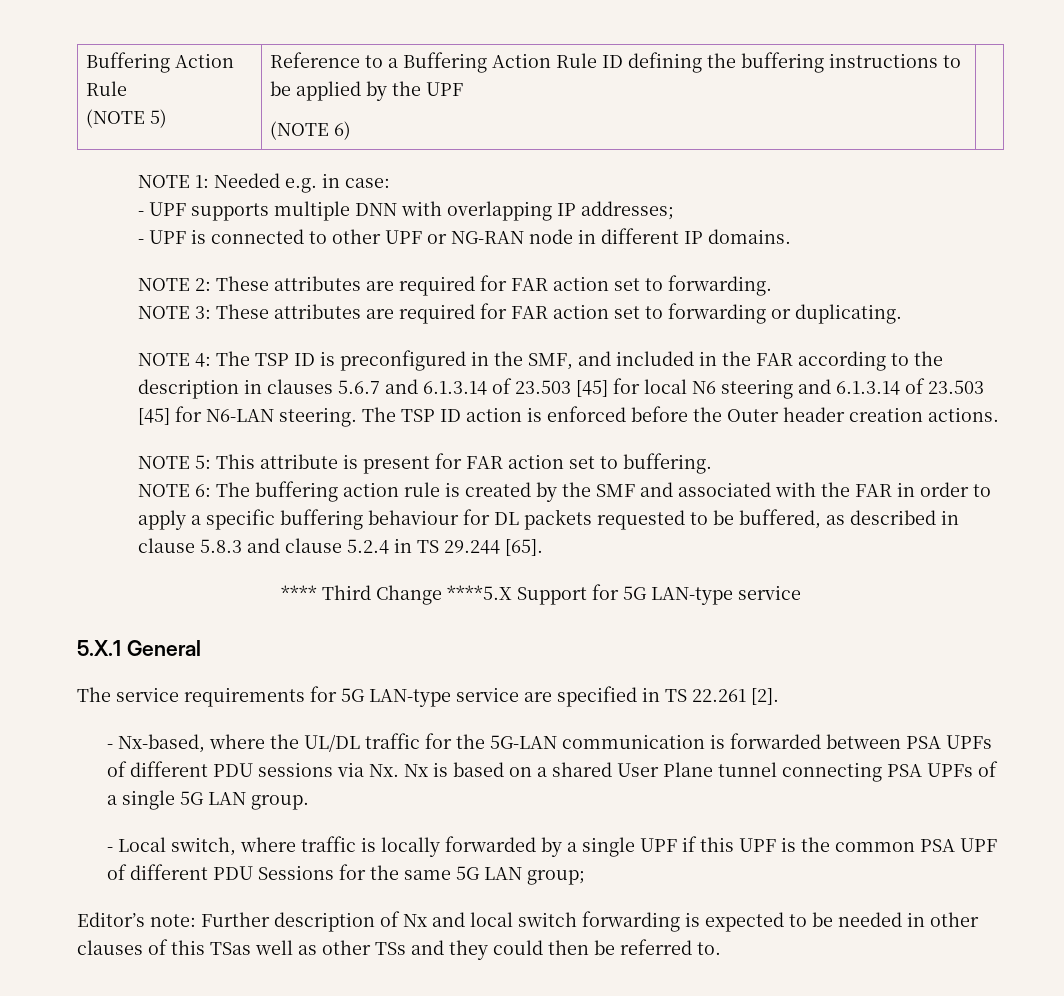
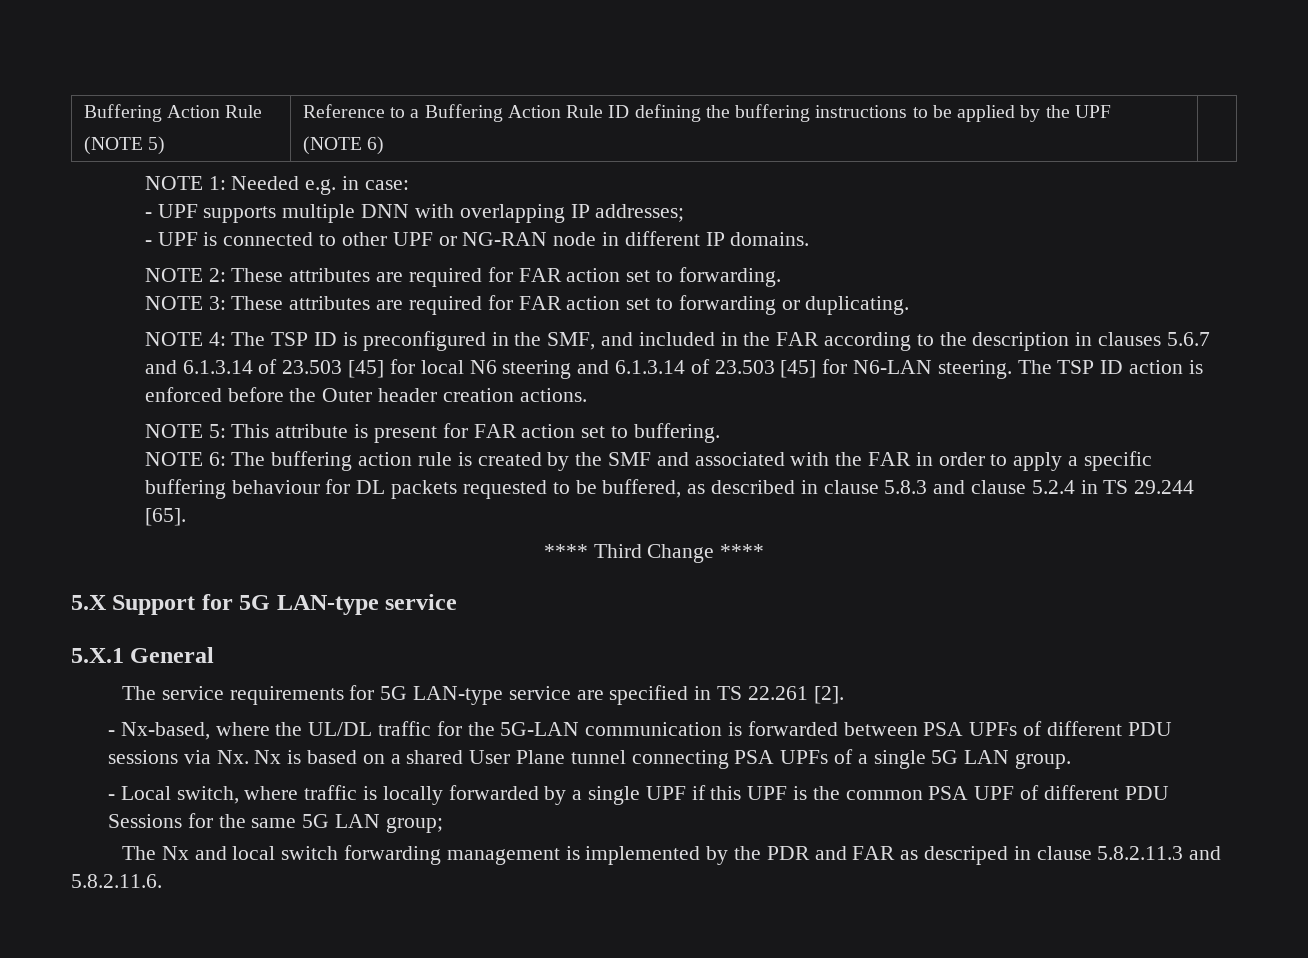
[446,585,512,600] ****5.X -> [720,544,765,558] [71,595,107,610] **** // 5.X
[77,911,400,932] Editor’s note: Further description of -> [121,846,156,860] The
[685,912,979,932] [77,939,721,960] is expected to be needed in other clauses of this TSas well as other TSs and they could then be referred to. -> [446,846,1222,865] [71,874,162,888] management is implemented by the PDR and FAR as descriped in clause 5.8.2.11.3 and 5.8.2.11.6.

